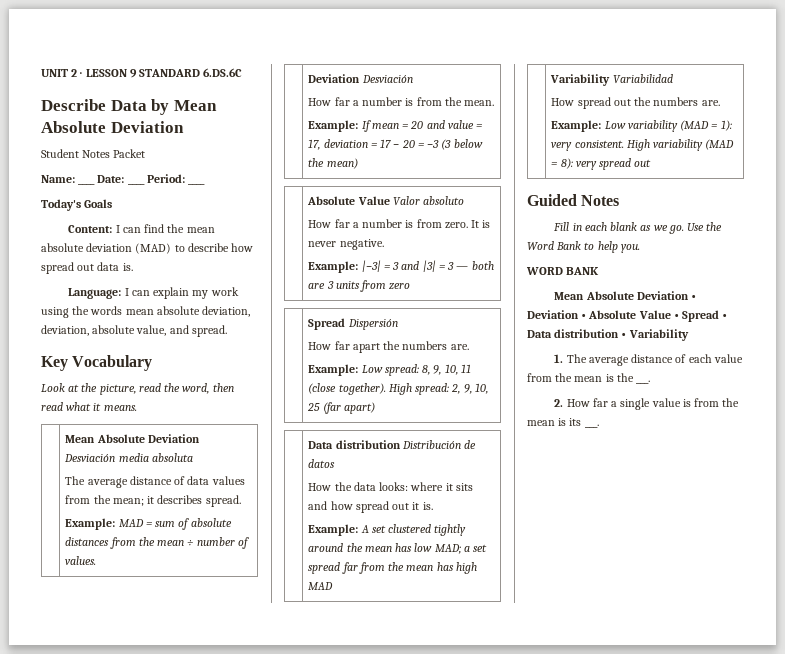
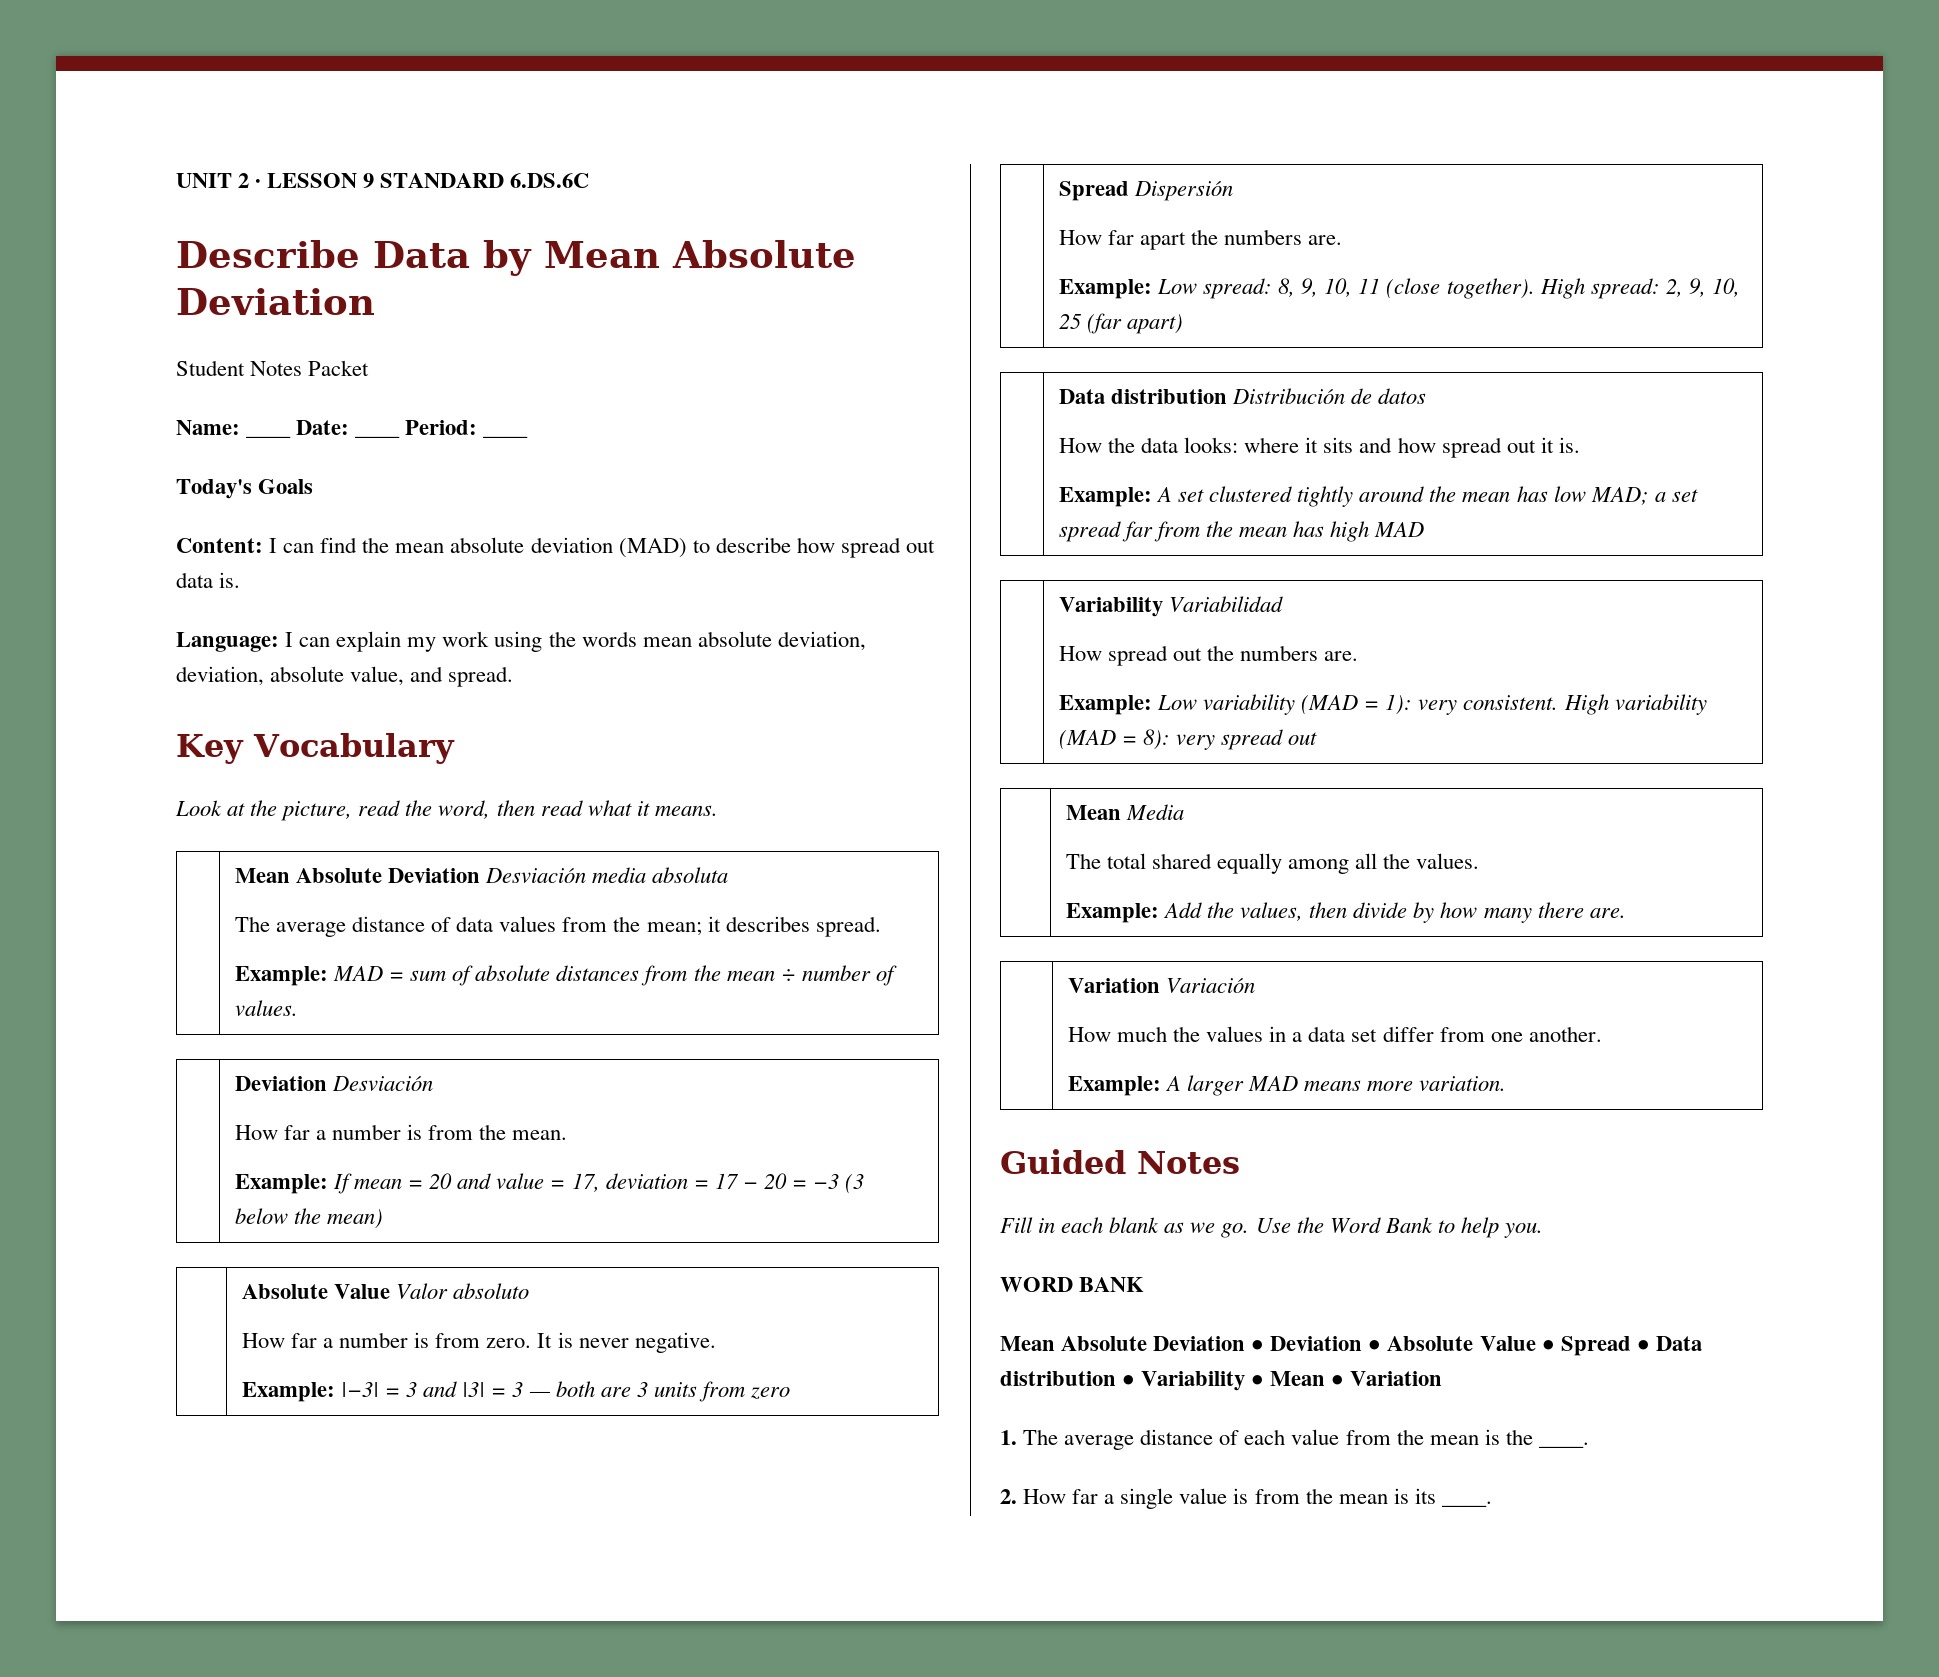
(652, 163) none -> [1065,804,1185,820] [1065,853,1480,874] [1065,902,1626,923] [1067,978,1256,993] [1067,1026,1602,1042] [1067,1075,1507,1096] // | Mean Media // The total shared equally among all the values. // Example: Add the values, then divide by how many there are. // | Variation Variación // How much the values in a data set differ from one another. // Example: A larger MAD means more variation.
(689, 335) none -> [1251,1371,1443,1386] • Mean • Variation
[636,380,651,384] ___. -> [1538,1442,1589,1448] ____.
[584,424,599,428] ___. -> [1441,1501,1492,1507] ____.

